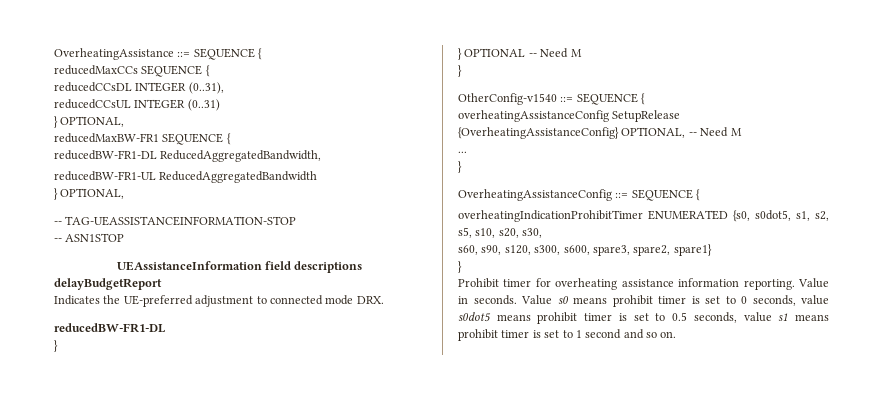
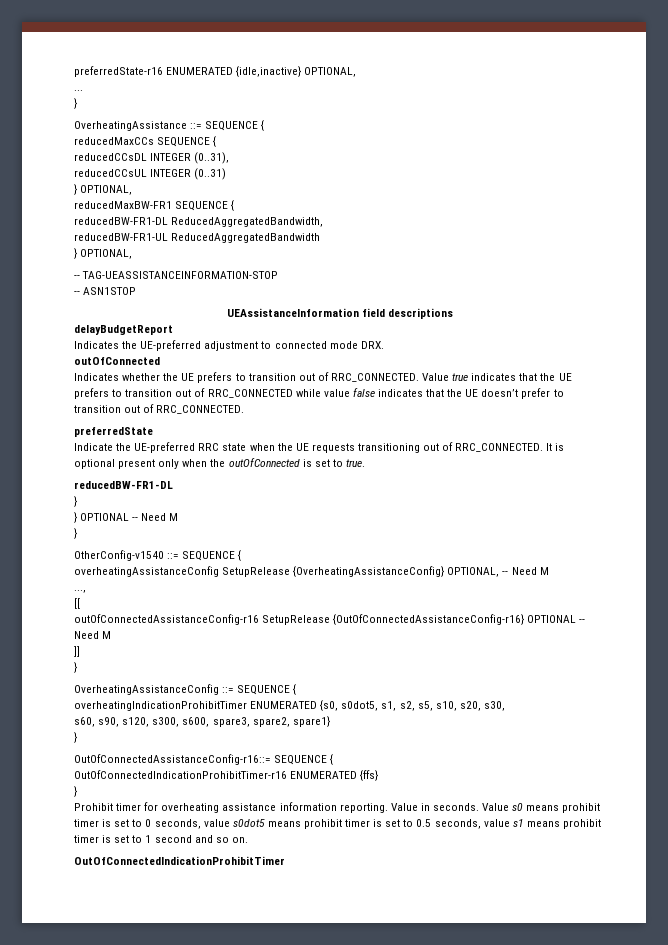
(54, 54) none -> [74,66,357,77] [74,90,83,91] [74,98,77,109] preferredState-r16 ENUMERATED {idle,inactive} OPTIONAL, // ... // } //
(384, 300) none -> [74,357,160,365] [74,372,572,383] [74,388,564,399] [74,404,245,414] [74,427,153,437] [74,442,565,453] [74,458,365,469] // outOfConnected // Indicates whether the UE prefers to transition out of RRC_CONNECTED. Value true indicates that the UE prefers to transition out of RRC_CONNECTED while value false indicates that the UE doesn’t prefer to transition out of RRC_CONNECTED. // preferredState // Indicate the UE-preferred RRC state when the UE requests transitioning out of RRC_CONNECTED. It is optional present only when the outOfConnected is set to true.
[458,151,467,153] ... -> [74,590,86,593] [74,598,80,609] [74,614,586,625] [74,631,112,639] [74,646,80,657] ..., // [[ // outOfConnectedAssistanceConfig-r16 SetupRelease {OutOfConnectedAssistanceConfig-r16} OPTIONAL -- Need M // ]]
(462, 267) none -> [74,754,334,765] [74,770,379,781] [74,786,77,797] // OutOfConnectedAssistanceConfig-r16::= SEQUENCE { // OutOfConnectedIndicationProhibitTimer-r16 ENUMERATED {ffs} // }
(677, 334) none -> [74,856,285,865] // OutOfConnectedIndicationProhibitTimer

